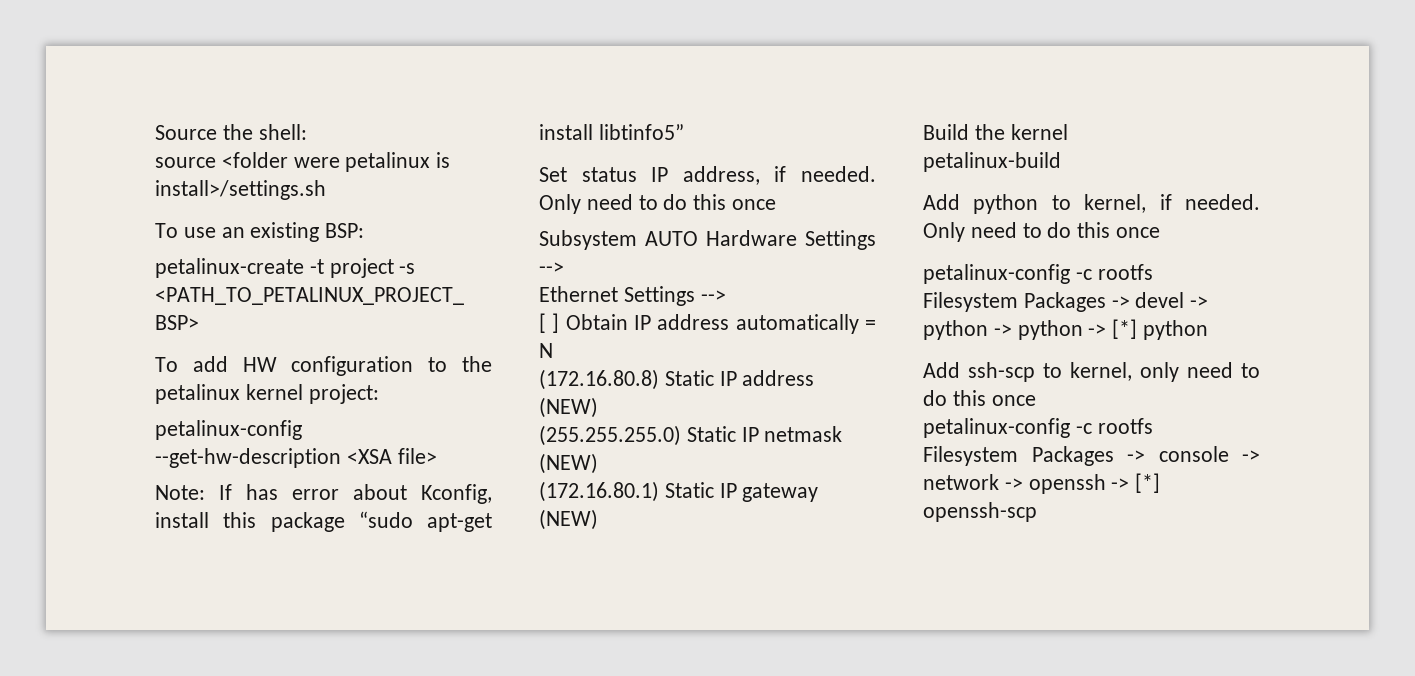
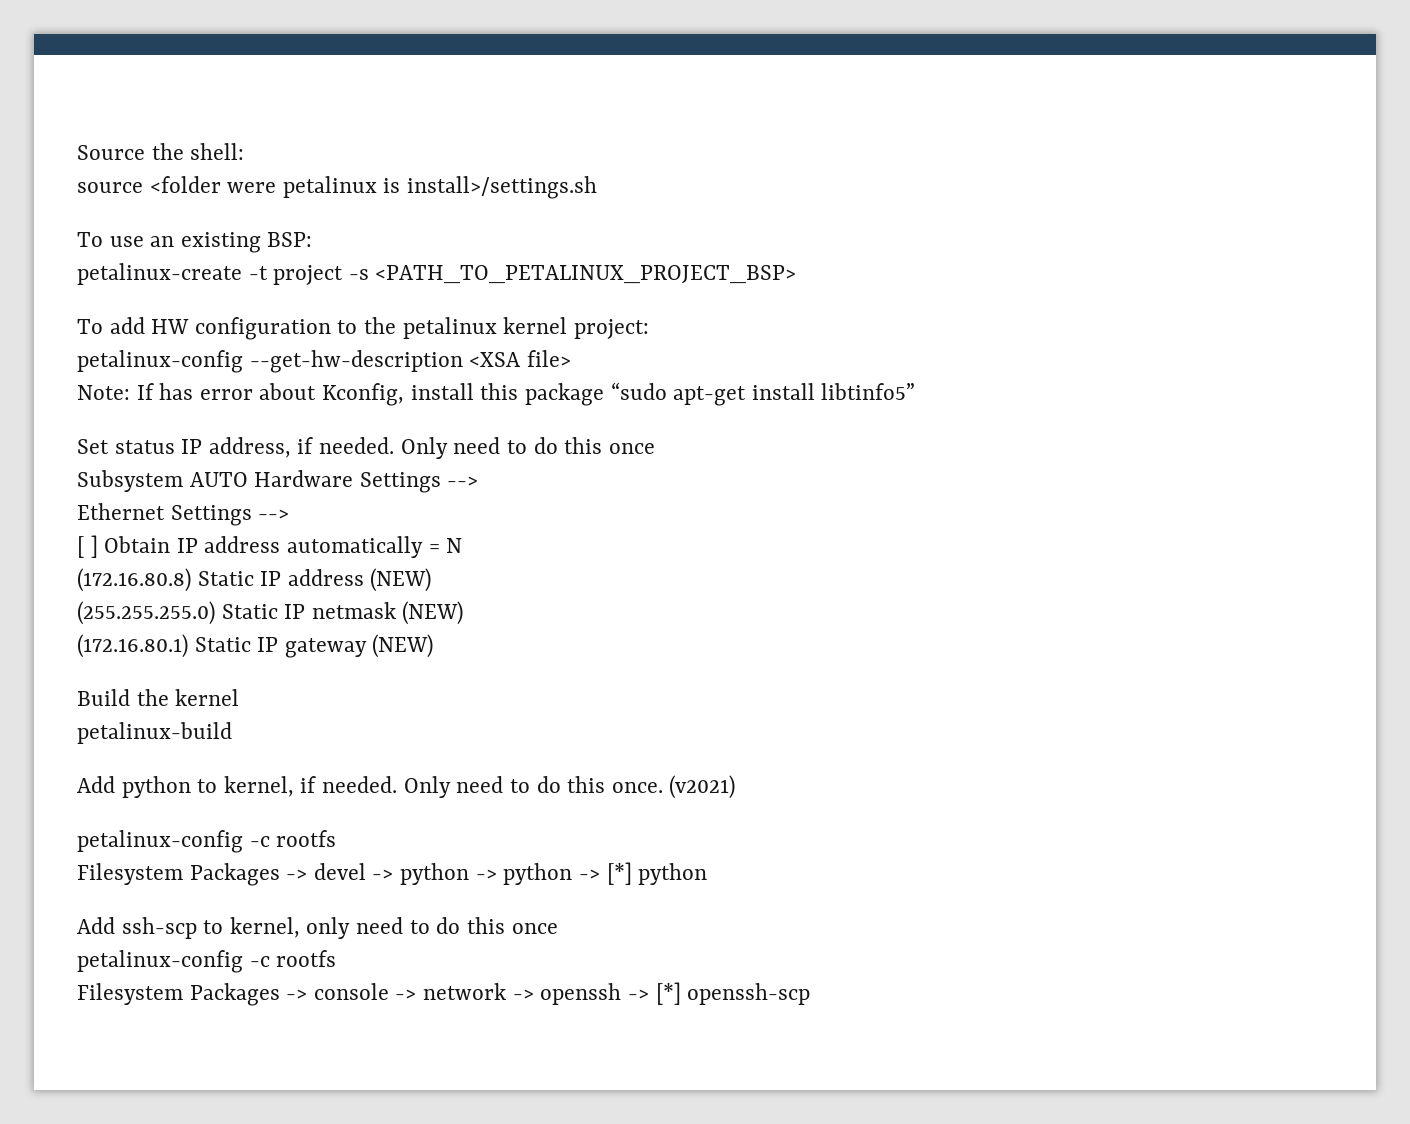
[1116,227,1161,238] once -> [611,775,736,799] once. (v2021)

